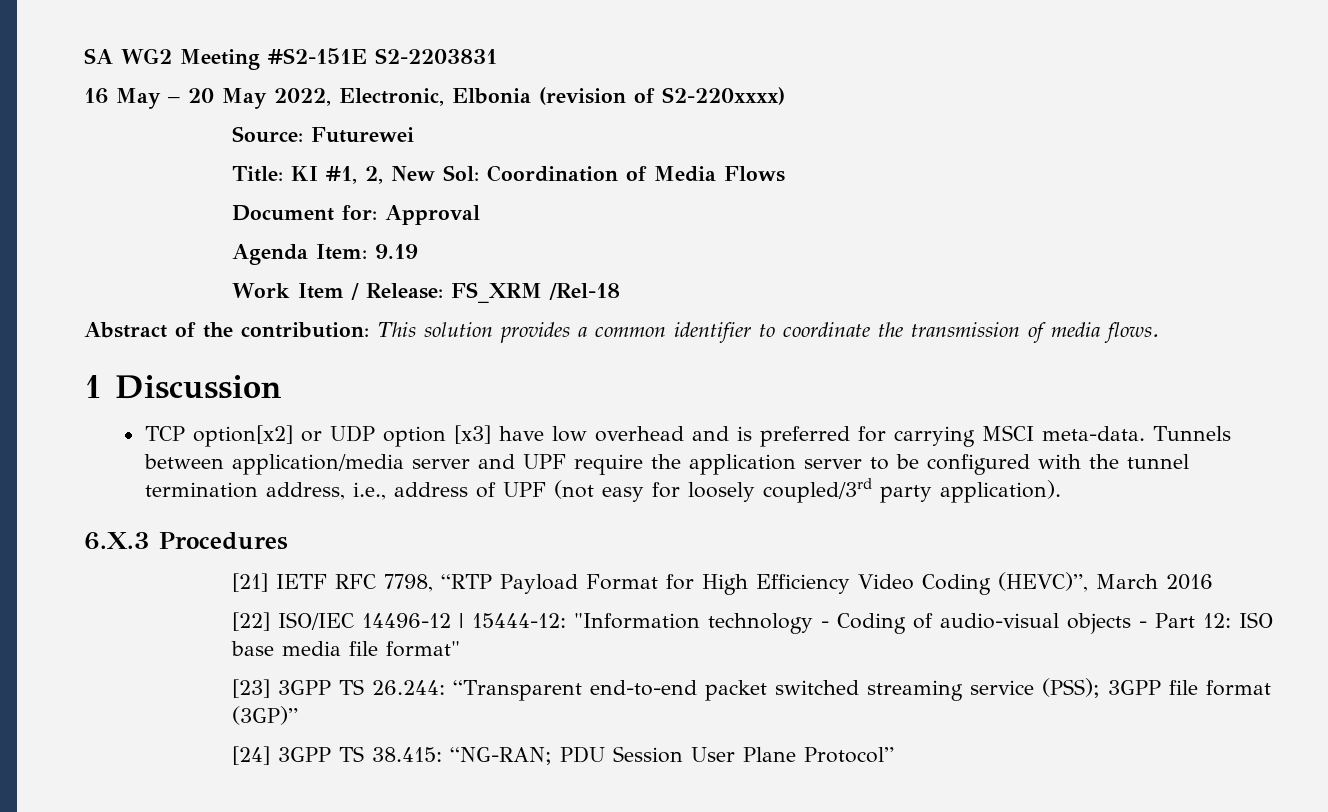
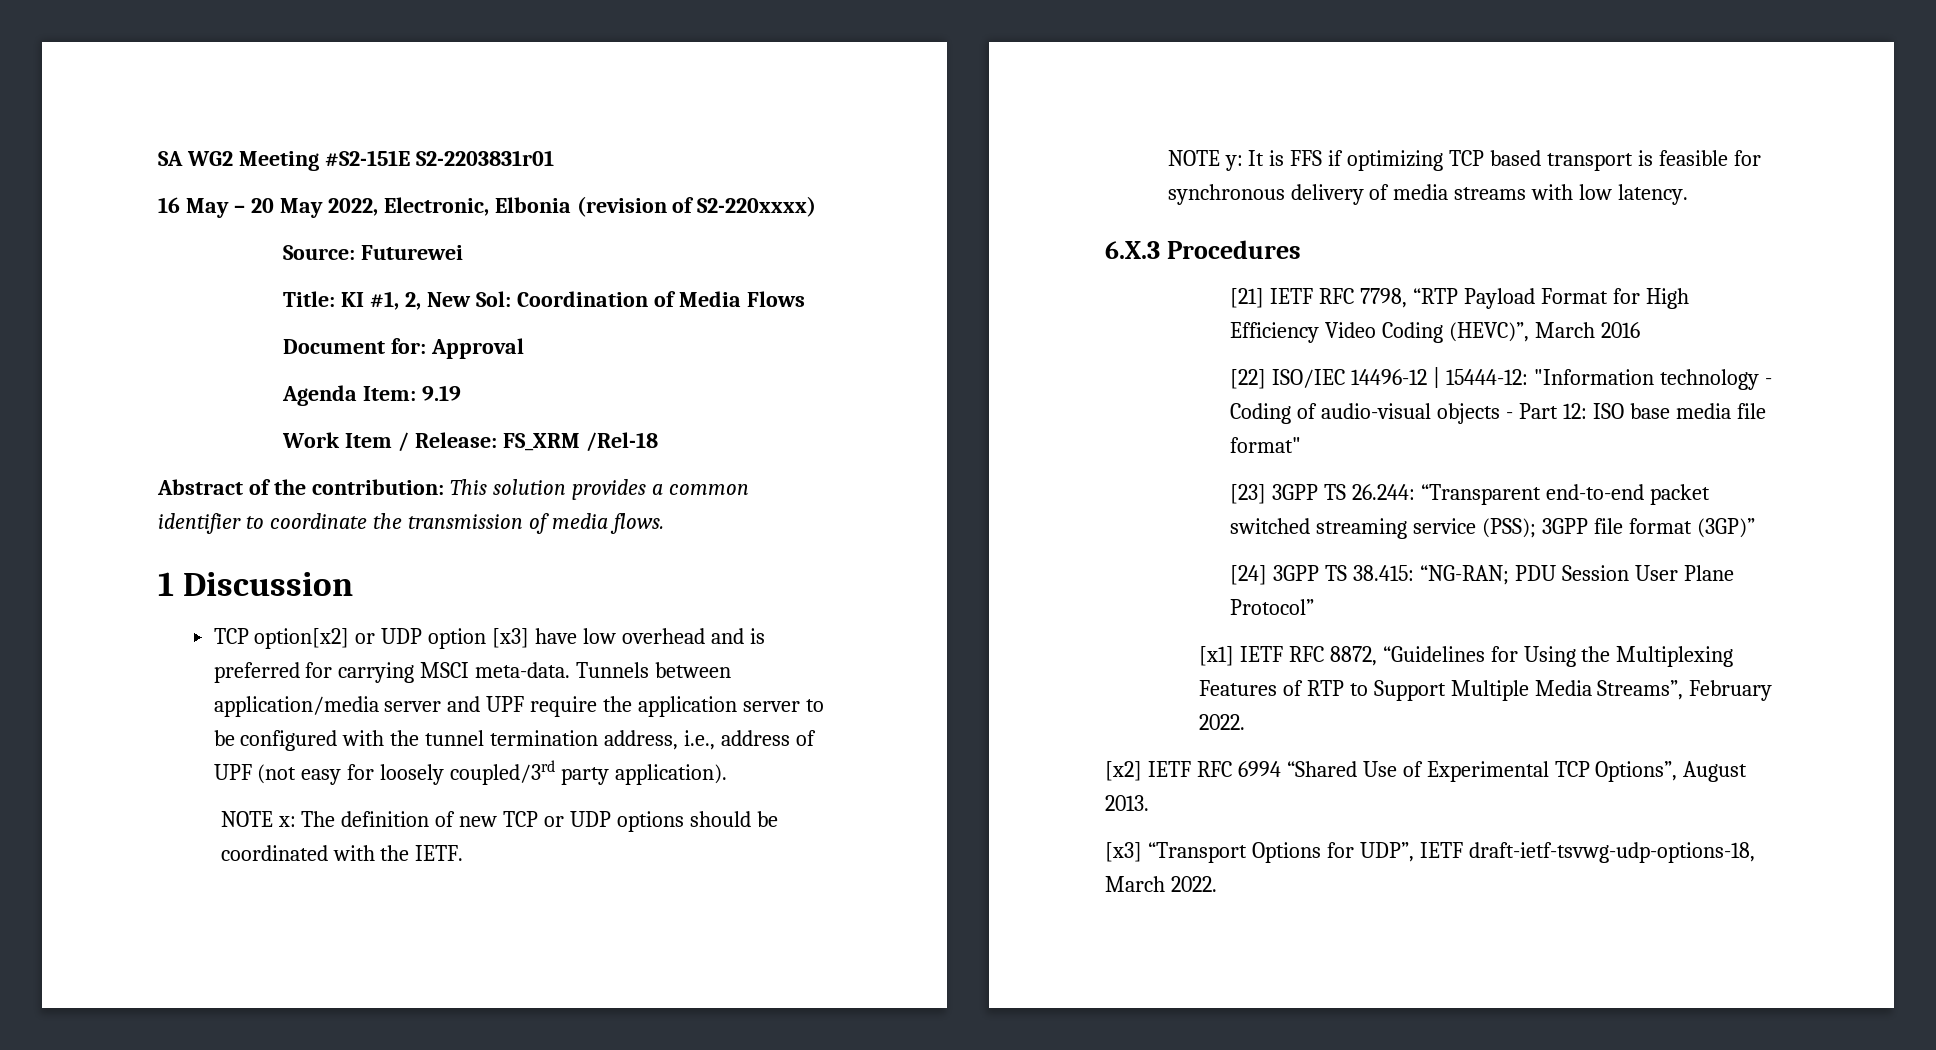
[375,48,497,64] S2-2203831 -> [415,150,554,166] S2-2203831r01
(1061, 491) none -> [220,811,778,832] [220,845,464,861] [1167,150,1761,171] [1167,184,1689,205] // NOTE x: The definition of new TCP or UDP options should be coordinated with the IETF. // NOTE y: It is FFS if optimizing TCP based transport is feasible for synchronous delivery of media streams with low latency.
(895, 755) none -> [1198,646,1734,667] [1198,680,1773,701] [1198,714,1245,730] [1105,761,1748,782] [1105,795,1149,811] [1105,842,1755,863] [1105,876,1217,892] // [x1] IETF RFC 8872, “Guidelines for Using the Multiplexing Features of RTP to Support Multiple Media Streams”, February 2022. // [x2] IETF RFC 6994 “Shared Use of Experimental TCP Options”, August 2013. // [x3] “Transport Options for UDP”, IETF draft-ietf-tsvwg-udp-options-18, March 2022.

